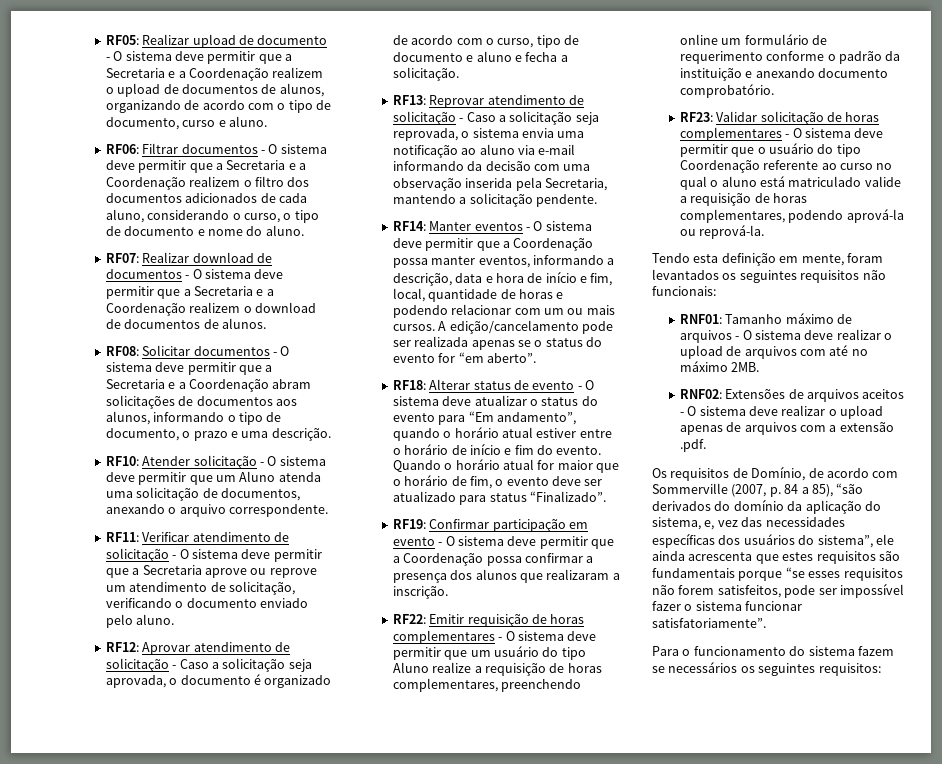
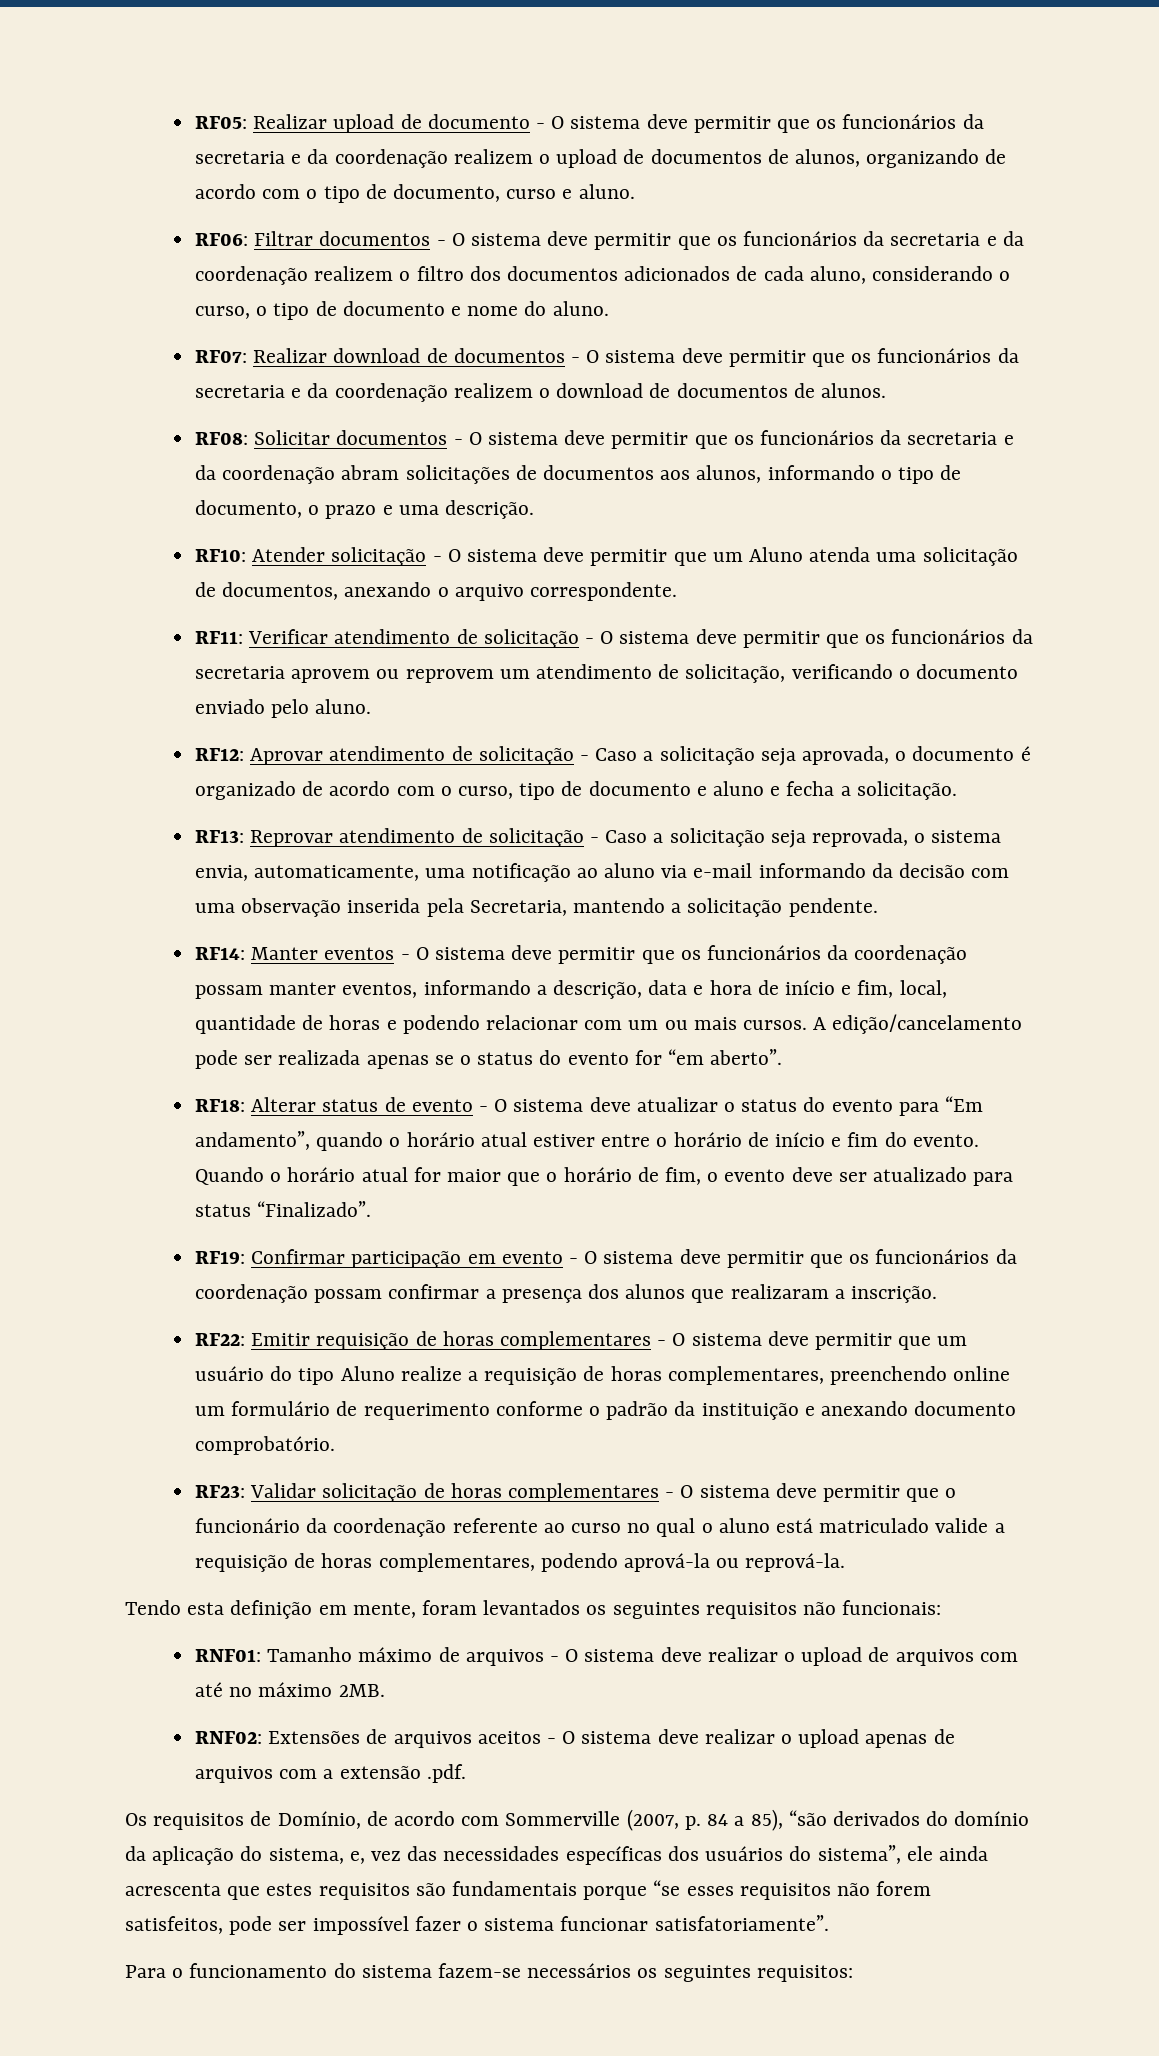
[285,54,293,61] [105,68,269,81] a Secretaria e a Coordenação -> [816,114,984,129] [194,149,448,168] os funcionários da secretaria e da coordenação
[215,160,307,170] [105,177,186,190] a Secretaria e a Coordenação -> [716,231,1024,246] [194,266,308,285] os funcionários da secretaria e da coordenação
[183,286,274,296] [105,303,186,316] a Secretaria e a Coordenação -> [851,348,1019,363] [194,383,448,402] os funcionários da secretaria e da coordenação
[265,365,273,372] [105,379,269,392] a Secretaria e a Coordenação -> [733,430,1014,445] [194,465,336,484] os funcionários da secretaria e da coordenação
[132,565,317,578] a Secretaria aprove ou reprove -> [865,629,1033,644] [194,666,494,683] os funcionários da secretaria aprovem ou reprovem
[521,128,554,138] envia -> [194,865,420,881] envia, automaticamente,
[502,238,594,251] [392,258,428,268] a Coordenação possa -> [680,945,968,964] [194,985,263,999] os funcionários da coordenação possam
[392,553,522,566] a Coordenação possa -> [849,1249,1017,1264] [194,1284,383,1303] os funcionários da coordenação possam
[768,143,861,157] [679,160,760,173] usuário do tipo Coordenação -> [194,1518,447,1537] funcionário da coordenação
[857,646,894,656] [652,666,665,673] fazem se -> [438,1963,522,1978] fazem-se

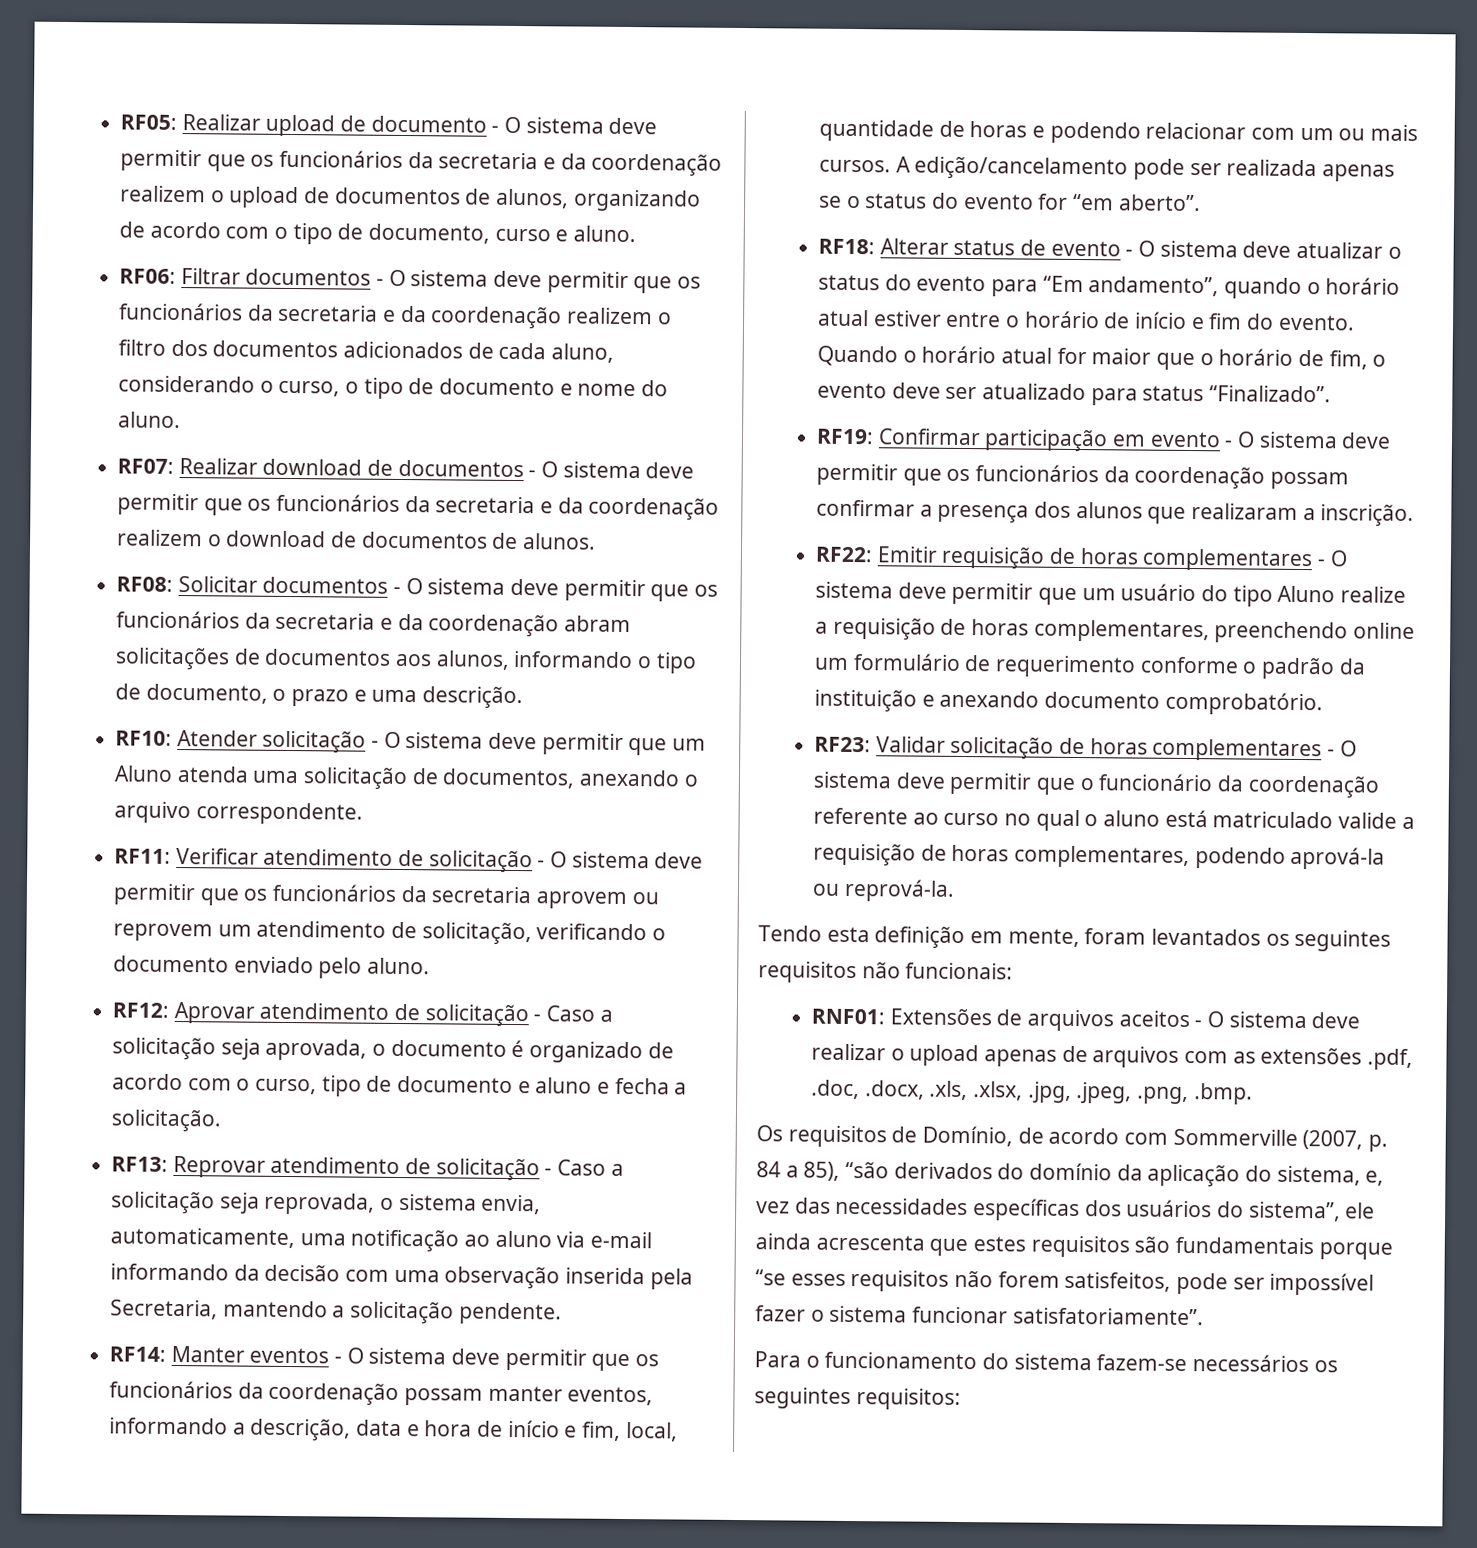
[267,1647,1018,1666] [194,1682,385,1697] [194,1731,262,1744] Tamanho máximo de arquivos - O sistema deve realizar o upload de arquivos com até no máximo 2MB. // RNF02: -> (886, 1016) none
[323,1764,466,1783] a extensão .pdf. -> [1232,1047,1414,1071] [811,1079,1253,1105] as extensões .pdf, .doc, .docx, .xls, .xlsx, .jpg, .jpeg, .png, .bmp.

